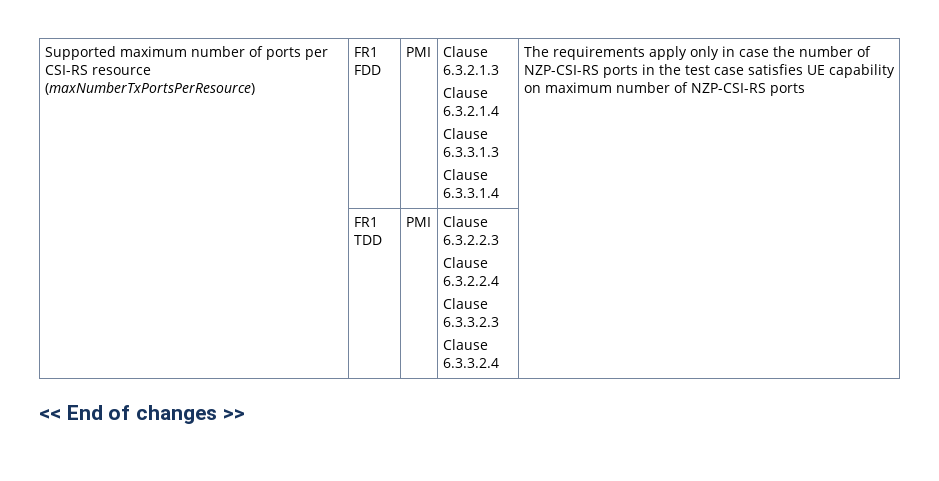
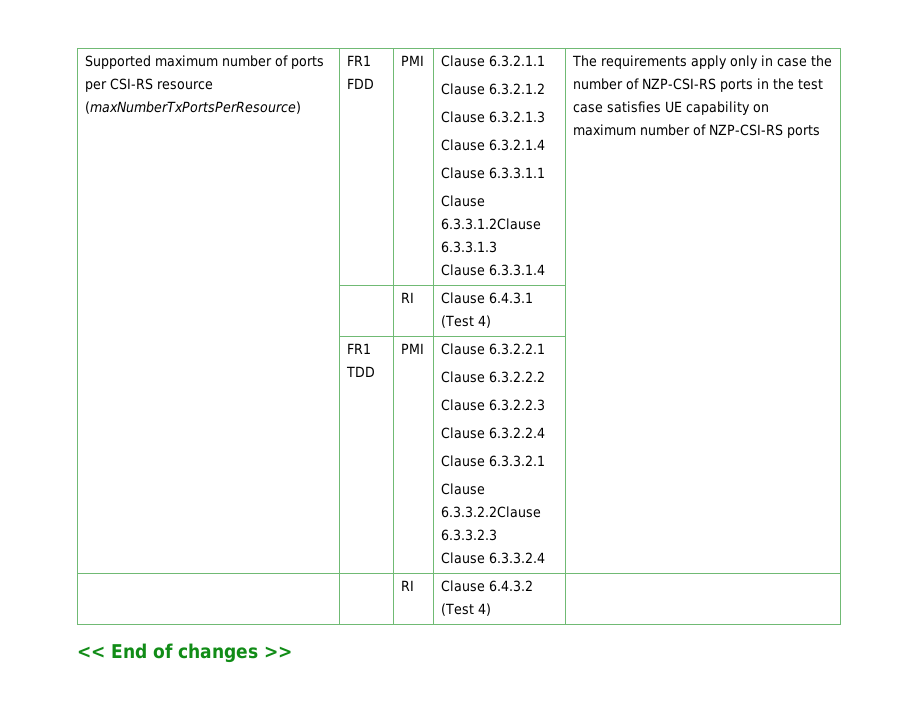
(488, 51) none -> [488,55,545,67] [440,83,545,95] [440,111,485,123] 6.3.2.1.1 // Clause 6.3.2.1.2 // Clause
(488, 133) none -> [488,167,545,179] [440,195,485,207] [440,218,541,230] 6.3.3.1.1 // Clause 6.3.3.1.2Clause
(805, 89) none -> [400,292,414,303] [440,292,533,304] [440,315,491,328] // | | RI | Clause 6.4.3.1 (Test 4) |
(488, 221) none -> [488,343,545,355] [440,371,545,383] [440,399,485,411] 6.3.2.2.1 // Clause 6.3.2.2.2 // Clause
(488, 303) none -> [488,455,545,467] [440,483,485,495] [440,506,541,518] 6.3.3.2.1 // Clause 6.3.3.2.2Clause
(499, 363) none -> [400,580,414,591] [440,580,533,592] [440,603,491,616] // | | RI | Clause 6.4.3.2 (Test 4) |

